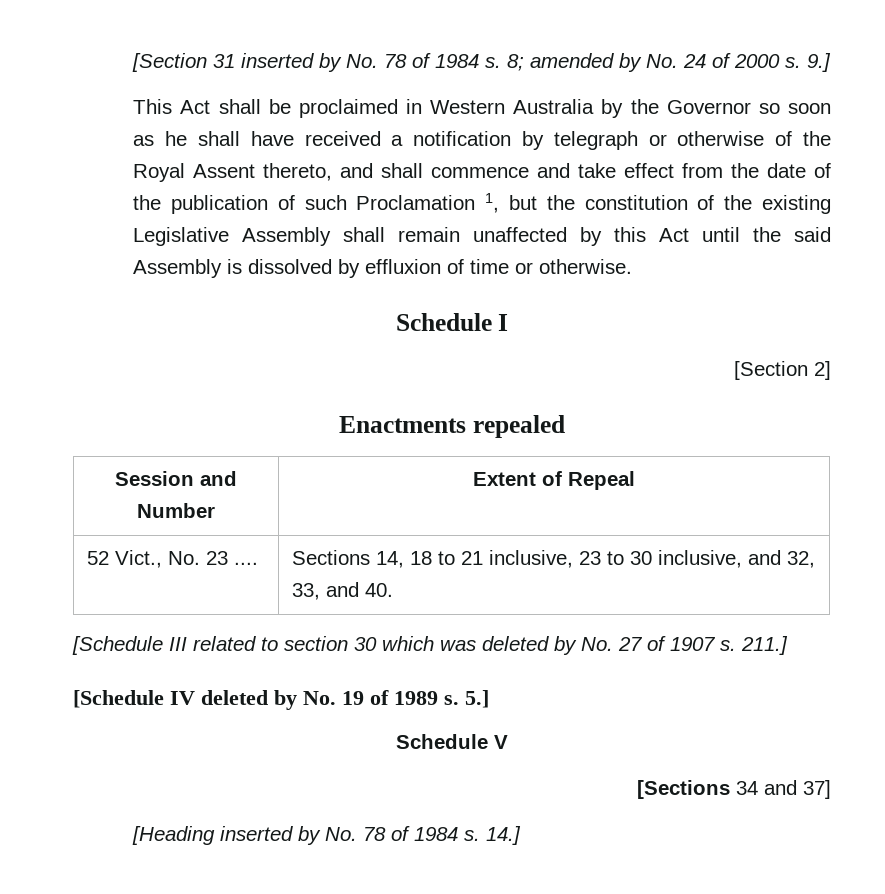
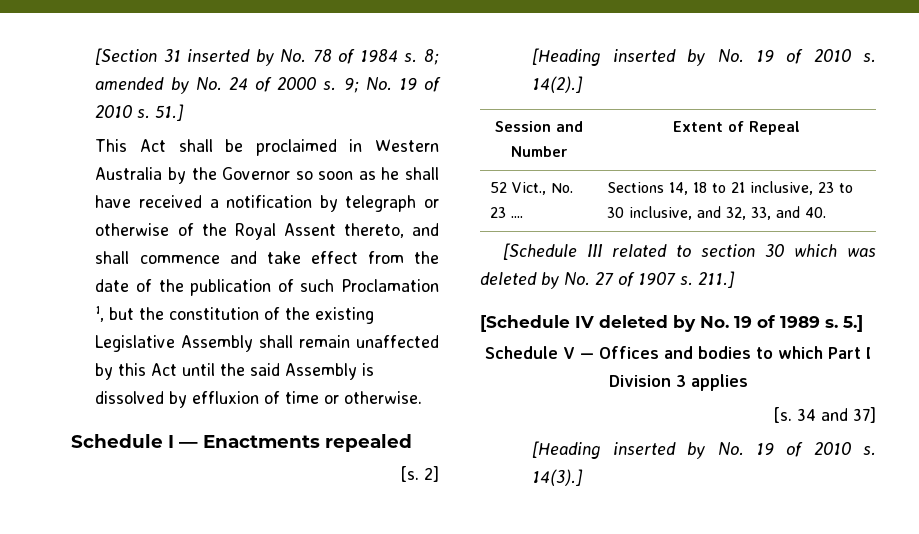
[807,53,832,72] 9.] -> [343,77,441,93] [95,104,185,121] 9; No. 19 of 2010 s. 51.]
[734,361,831,380] [339,415,565,438] // [Section 2] // Enactments repealed -> [178,434,412,452] [400,466,439,482] [532,48,877,66] [532,76,584,93] — Enactments repealed // [s. 2] // [Heading inserted by No. 19 of 2010 s. 14(2).]
[637,780,730,799] // [Sections -> [580,346,871,359] [608,374,748,391] [773,407,792,423] — Offices and bodies to which Part I Division 3 applies // [s.
[363,826,522,845] 78 of 1984 s. 14.] -> [755,442,877,457] [532,469,584,486] 19 of 2010 s. 14(3).]

